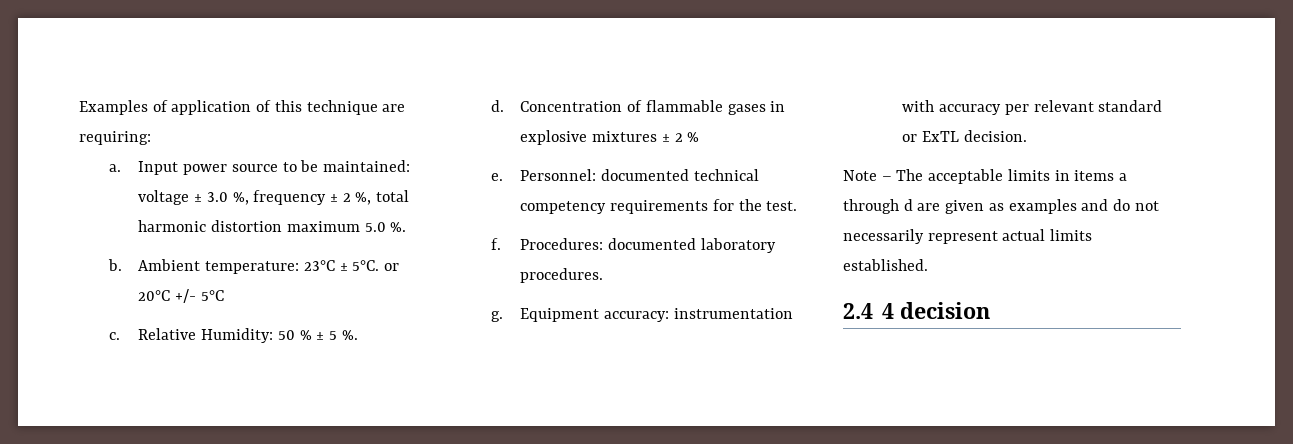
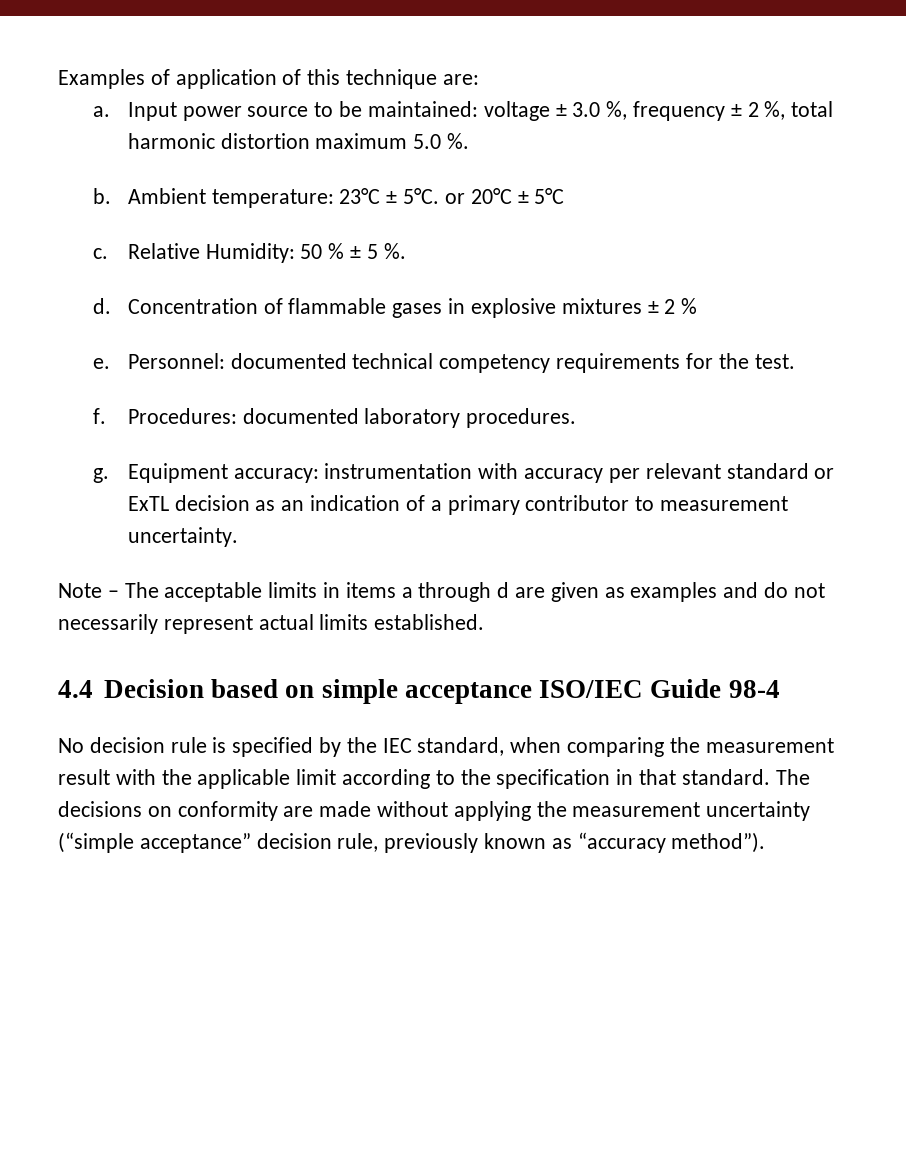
[382,104,406,112] [79,131,151,145] are requiring: -> [442,74,479,85] are:
[175,289,197,303] +/- -> [517,191,529,204] ±
[963,130,1027,142] decision. -> [174,495,788,515] [127,527,238,547] decision as an indication of a primary contributor to measurement uncertainty.
[843,302,990,319] 2.4 4 decision -> [58,679,780,704] [58,737,834,757] [58,769,810,789] [58,801,811,821] [58,832,766,853] 4.4 Decision based on simple acceptance ISO/IEC Guide 98-4 // No decision rule is specified by the IEC standard, when comparing the measurement result with the applicable limit according to the specification in that standard. The decisions on conformity are made without applying the measurement uncertainty (“simple acceptance” decision rule, previously known as “accuracy method”).

